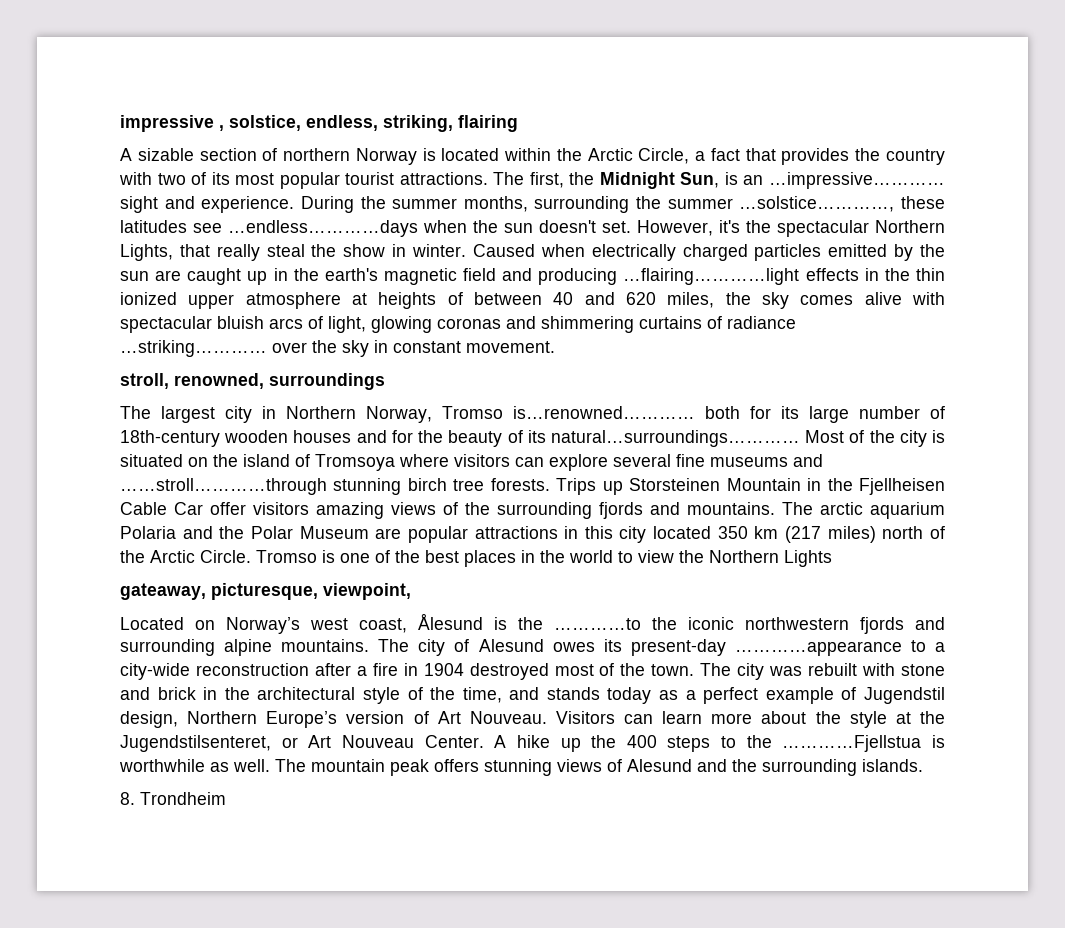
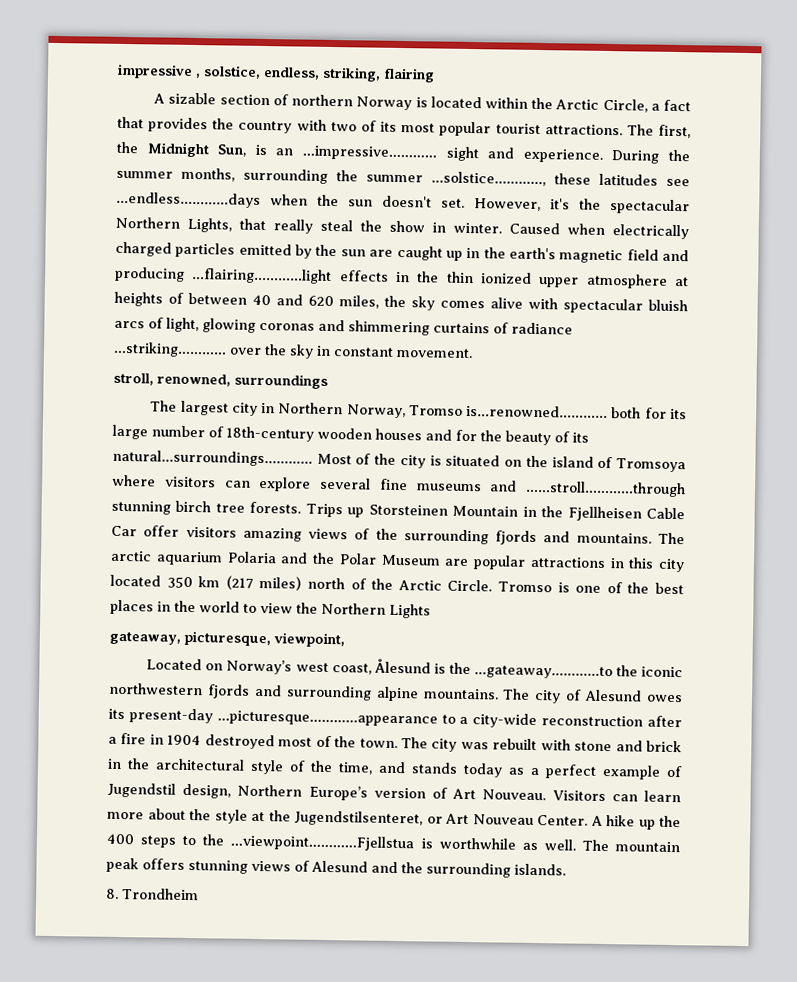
[554,618,641,630] …………to -> [473,665,613,680] …gateaway…………to
[734,641,902,656] …………appearance -> [216,710,438,727] …picturesque…………appearance
[782,735,922,752] …………Fjellstua -> [230,834,415,852] …viewpoint…………Fjellstua

